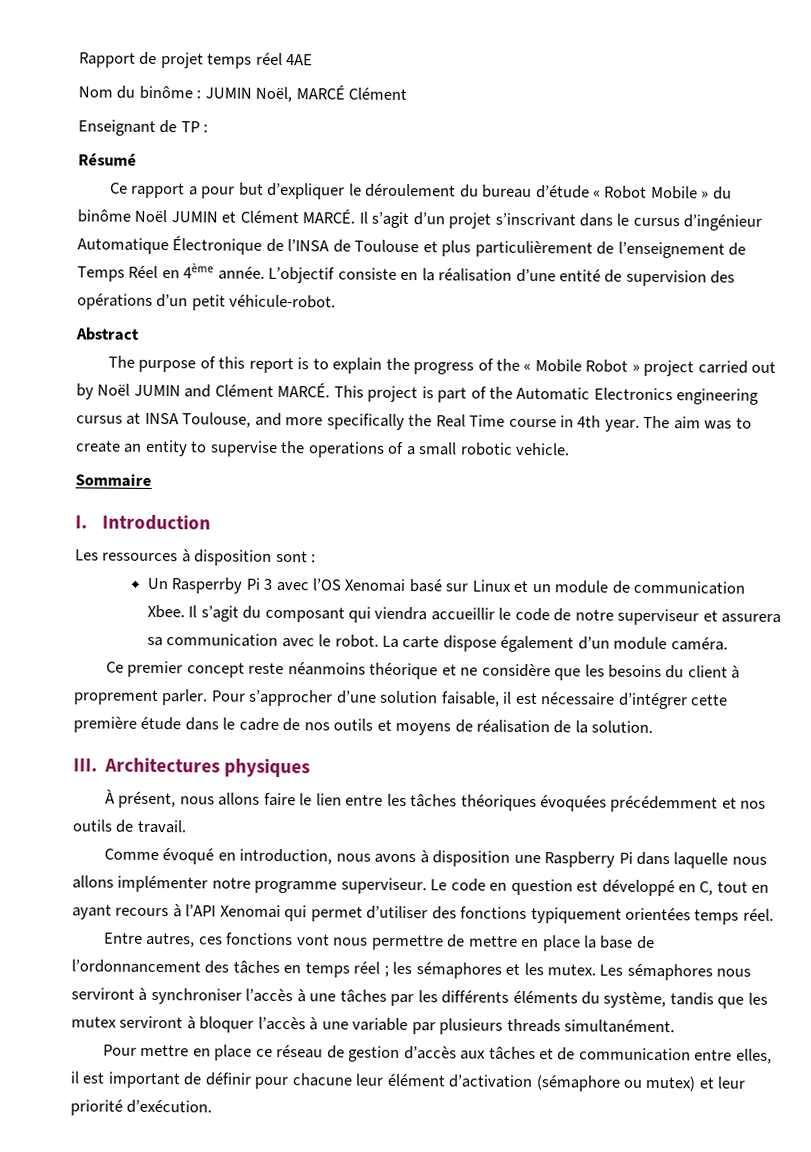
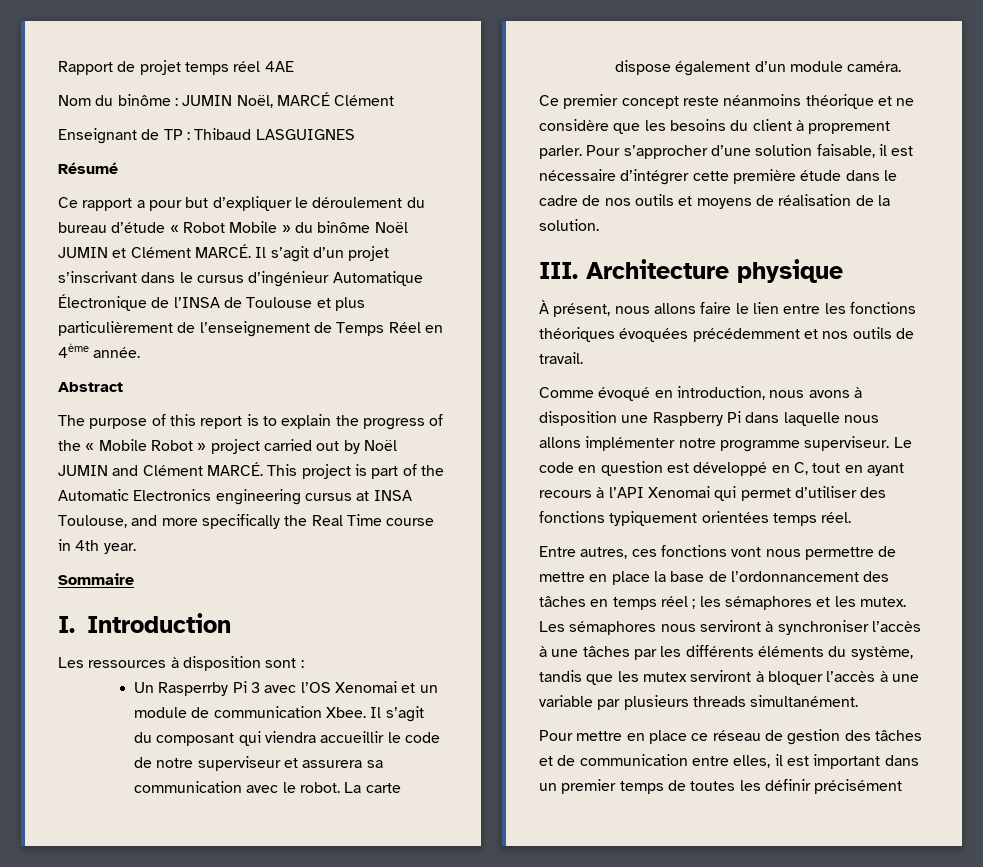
(209, 128) none -> [194,128,355,140] Thibaud LASGUIGNES
[268,266,736,287] [77,293,337,311] L’objectif consiste en la réalisation d’une entité de supervision des opérations d’un petit véhicule-robot. -> (141, 352) none
[643,415,752,430] [75,439,571,458] The aim was to create an entity to supervise the operations of a small robotic vehicle. -> (136, 548) none
[408,579,511,593] basé sur Linux -> (398, 687) none
[104,757,311,778] Architectures physiques -> [586,259,843,283] Architecture physique
[410,794,458,808] tâches -> [849,302,916,314] fonctions
[403,1045,487,1060] d’accès aux -> [844,730,871,741] des
[183,1072,746,1092] [70,1099,213,1116] de définir pour chacune leur élément d’activation (sémaphore ou mutex) et leur priorité d’exécution. -> [884,755,919,766] [539,779,903,794] dans un premier temps de toutes les définir précisément

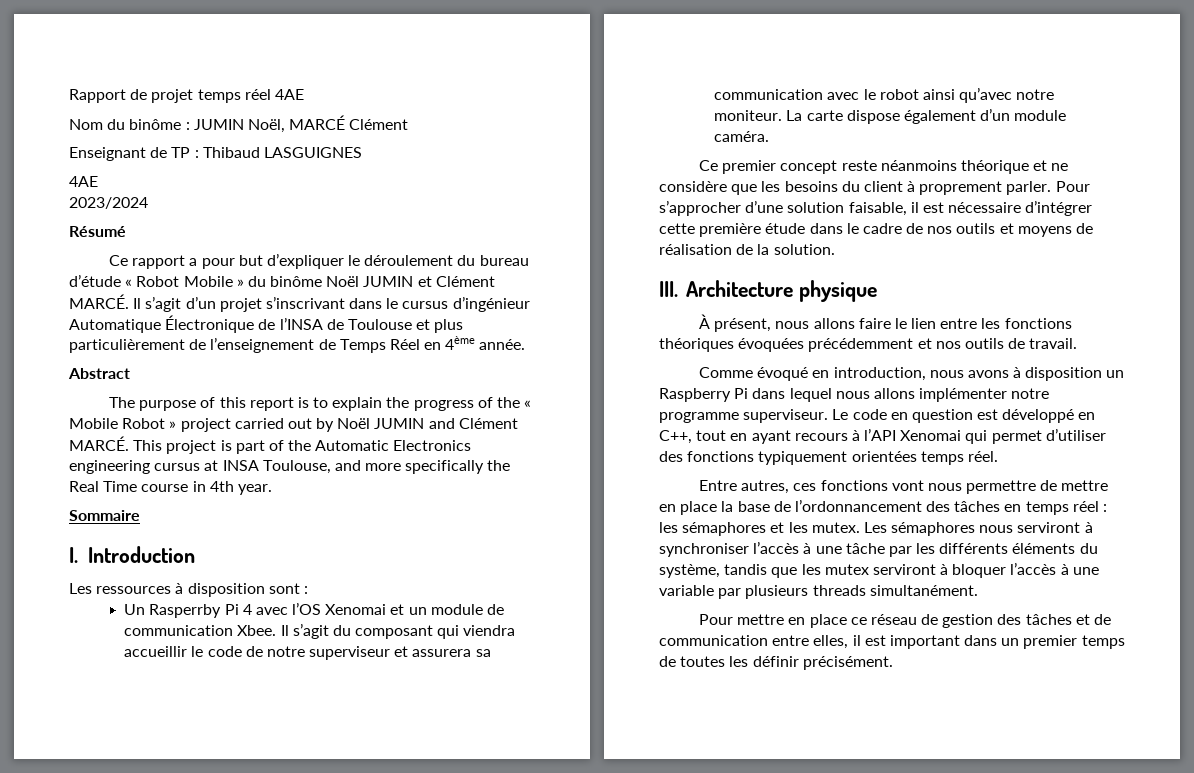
(355, 134) none -> [69,176,98,187] [69,197,148,209] // 4AE // 2023/2024
[251,682,261,693] 3 -> [242,604,252,615] 4
[300,782,341,793] robot. -> [879,87,1055,103] [714,110,783,121] robot ainsi qu’avec notre moniteur.
[621,415,649,423] une -> [1106,370,1125,378] un
[783,412,840,426] laquelle -> [789,388,832,402] lequel
[793,462,808,475] C, -> [659,430,692,444] C++,
[692,599,696,609] ; -> [1103,504,1108,512] :
[582,646,630,657] tâches -> [845,543,885,554] tâche
[814,779,903,794] précisément -> [802,656,893,670] précisément.

